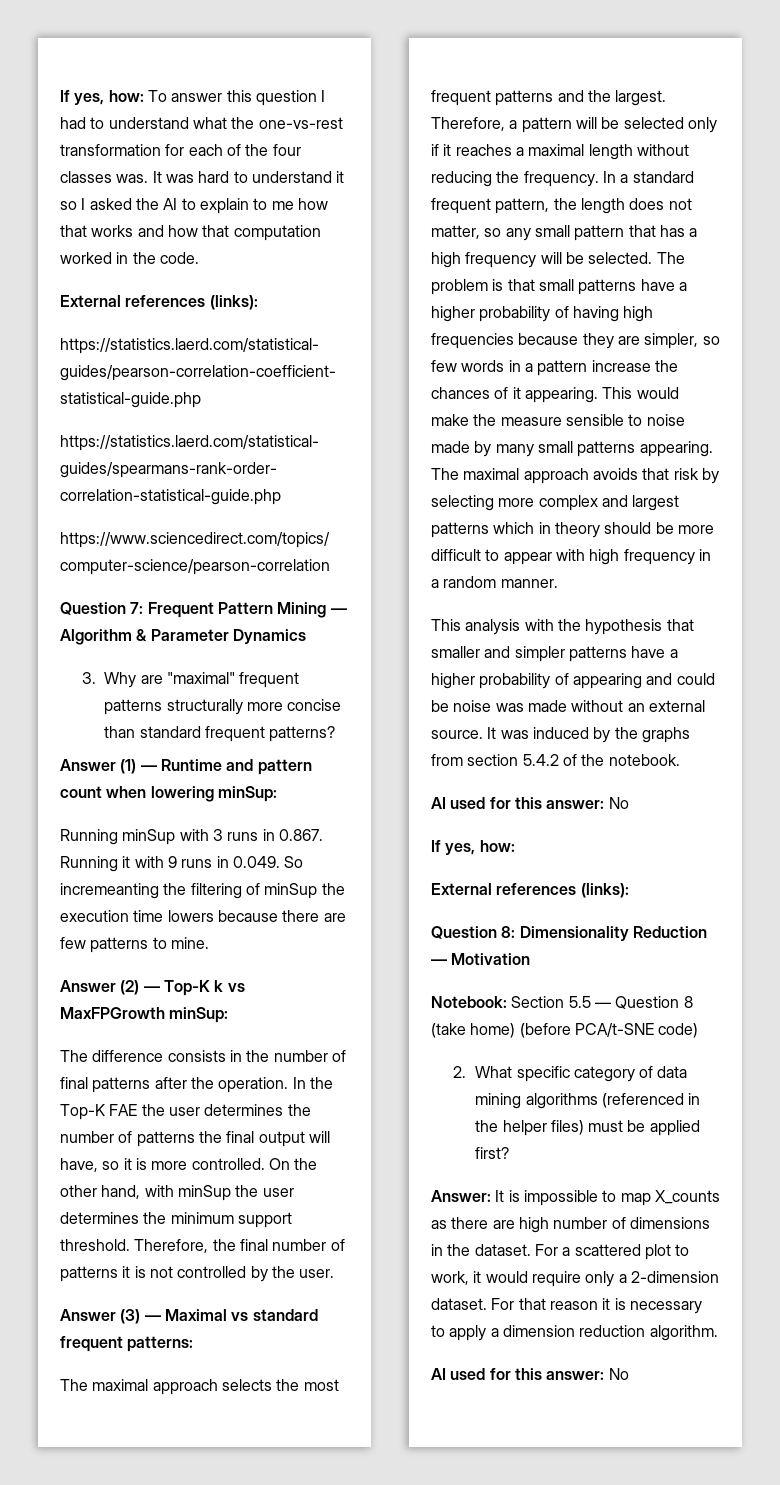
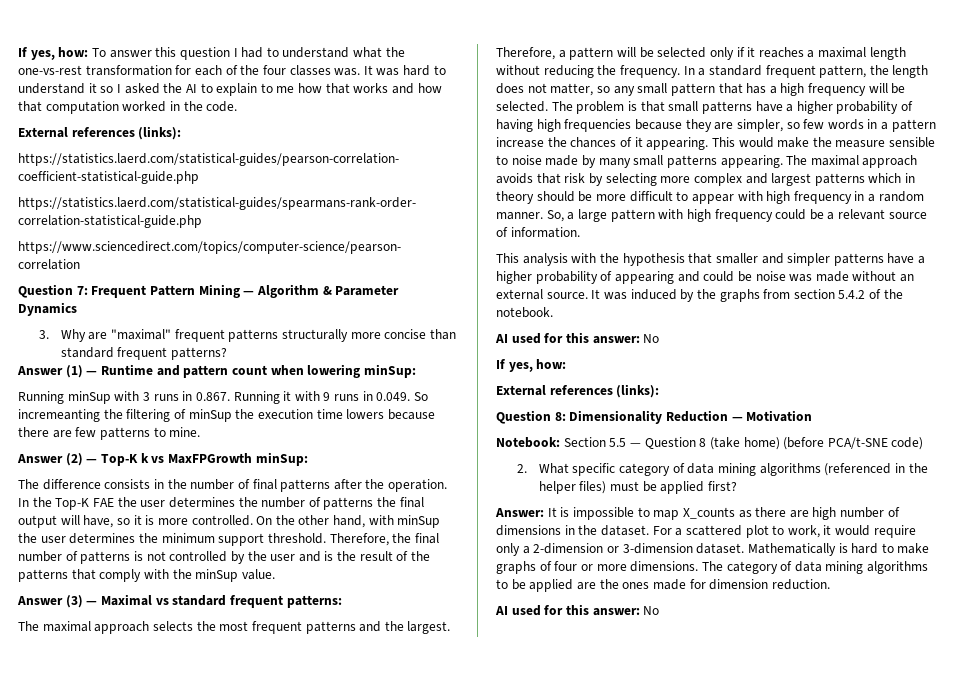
[122,1266,131,1278] it -> (131, 557) none
[299,1269,335,1278] user. -> [270,551,431,562] [18,569,275,582] user and is the result of the patterns that comply with the minSup value.
(558, 583) none -> [546,209,927,222] [496,227,580,238] So, a large pattern with high frequency could be a relevant source of information.
[431,1298,702,1314] [431,1325,718,1341] dataset. For that reason it is necessary to apply a dimension reduction algorithm. -> [606,543,930,556] [496,561,929,574] [496,579,830,592] or 3-dimension dataset. Mathematically is hard to make graphs of four or more dimensions. The category of data mining algorithms to be applied are the ones made for dimension reduction.

